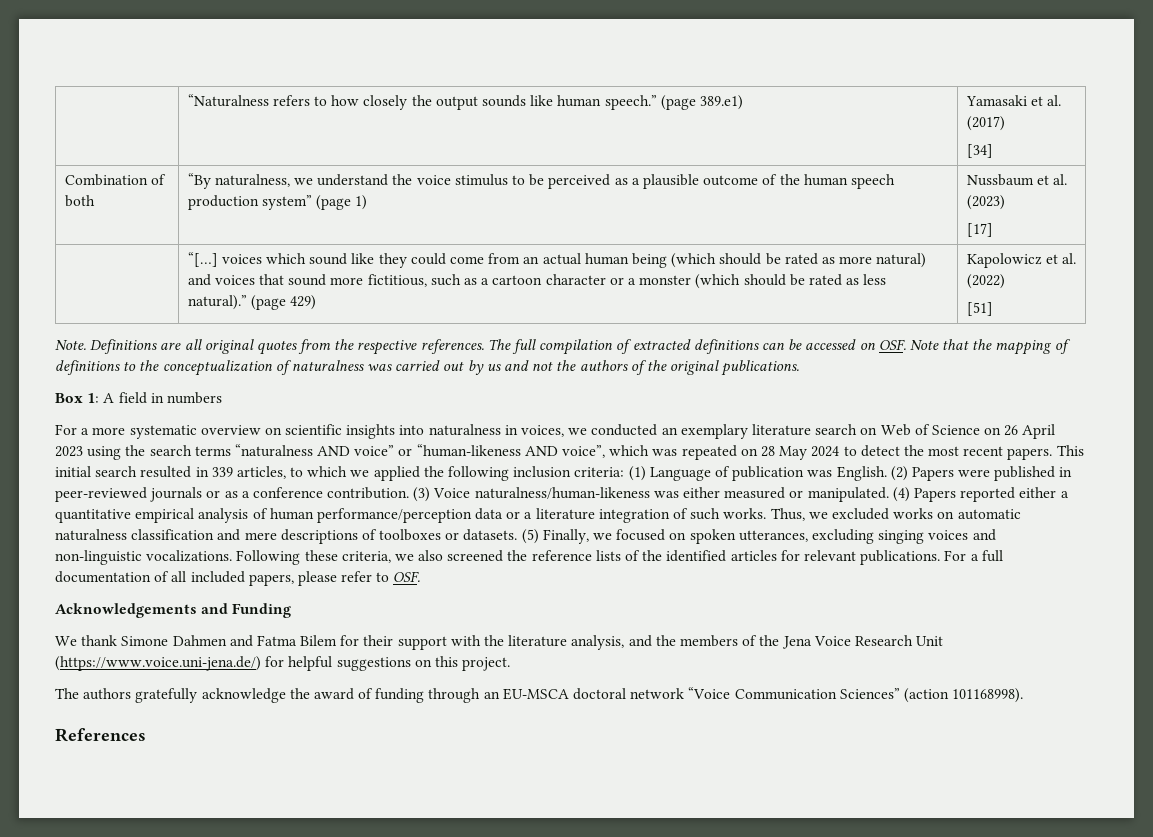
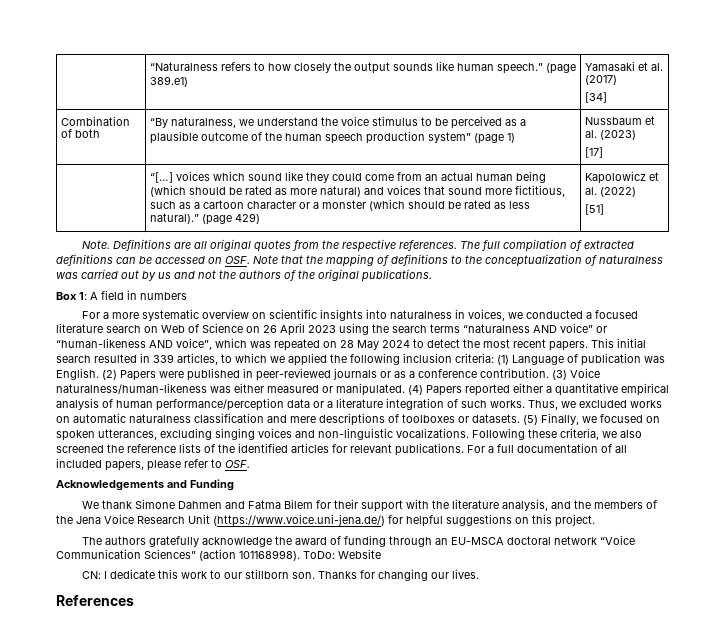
[661,424,748,439] an exemplary -> [586,310,639,319] a focused
(1024, 695) none -> [303,549,381,559] [82,569,480,581] ToDo: Website // CN: I dedicate this work to our stillborn son. Thanks for changing our lives.

